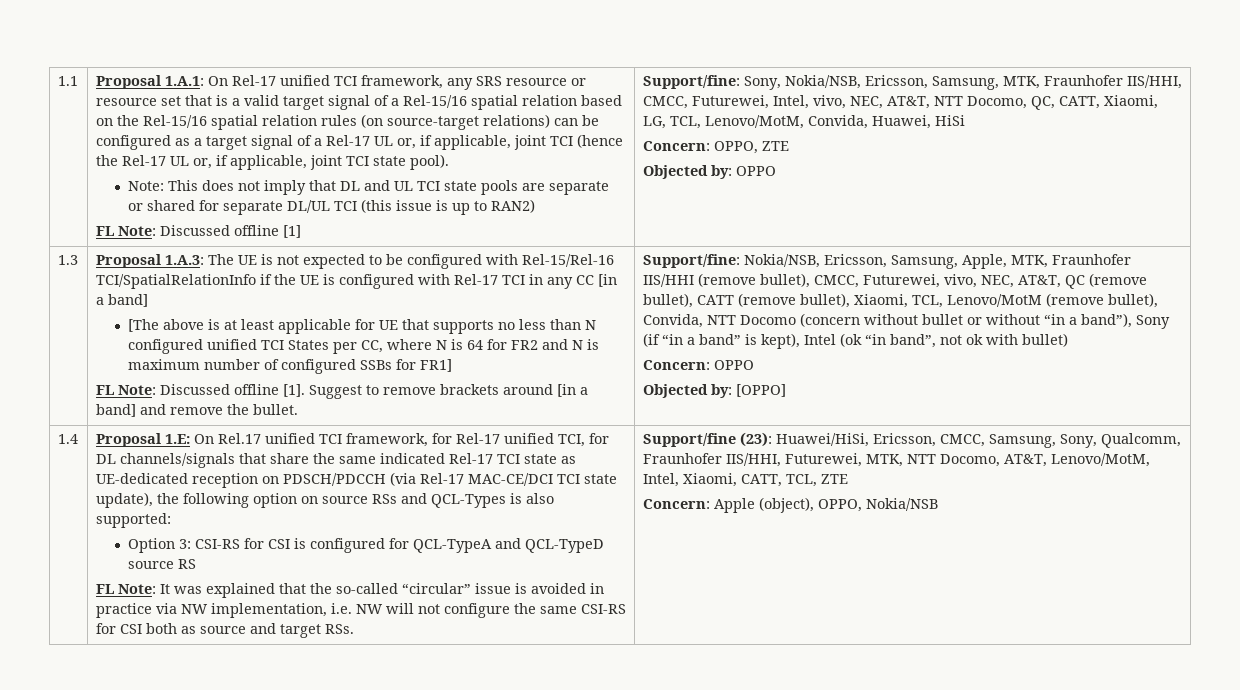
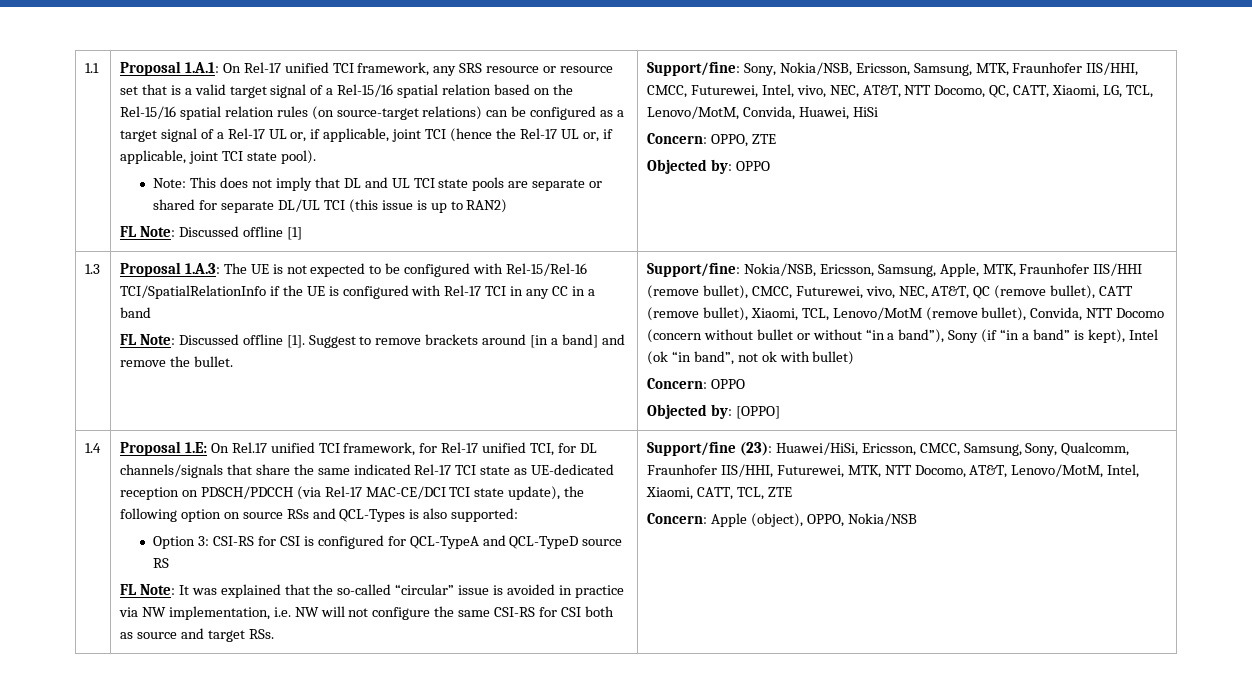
[597,274,617,287] [95,294,148,307] [127,319,596,334] [127,339,599,354] [127,359,452,374] [in a band] // [The above is at least applicable for UE that supports no less than N configured unified TCI States per CC, where N is 64 for FR2 and N is maximum number of configured SSBs for FR1] -> [571,286,595,296] [119,307,151,318] in a band

